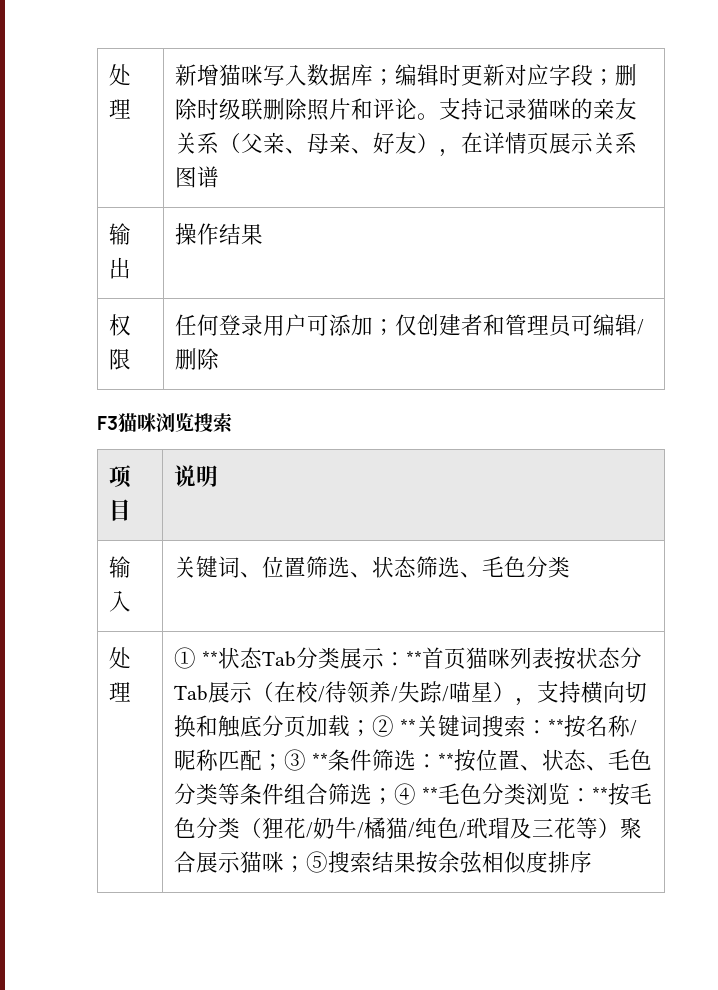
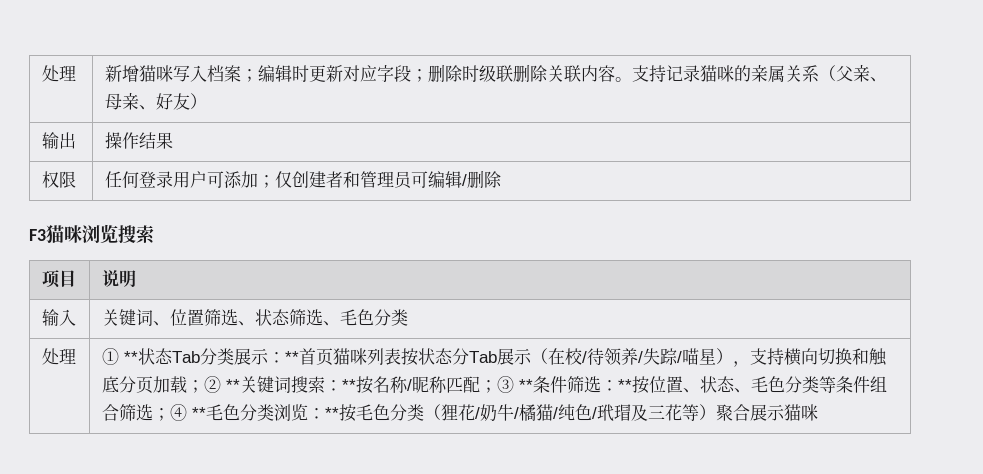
[306,64,373,86] 数据库 -> [206,65,241,82] 档案
[306,98,417,121] 照片和评论 -> [546,65,615,82] 关联内容
[614,98,637,120] 友 -> [767,65,785,82] 属
[438,132,637,157] [174,166,219,188] ，在详情页展示关系图谱 -> (207, 101) none
[283,851,592,874] ；⑤搜索结果按余弦相似度排序 -> (818, 412) none

